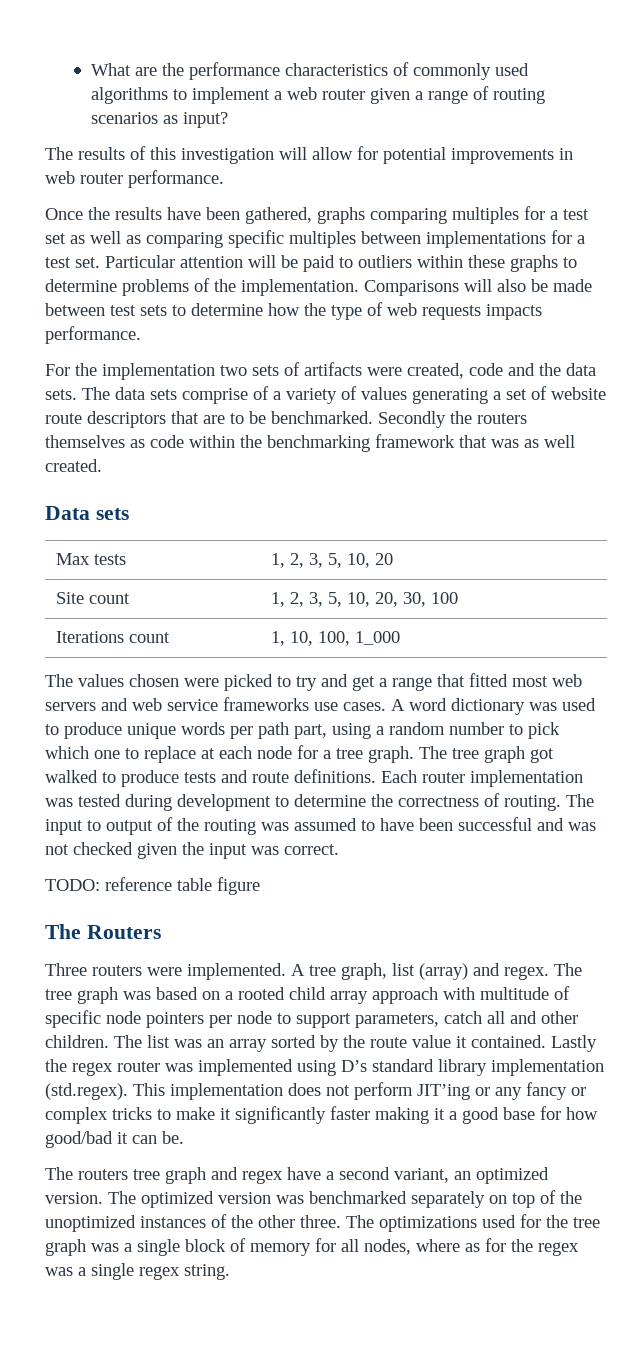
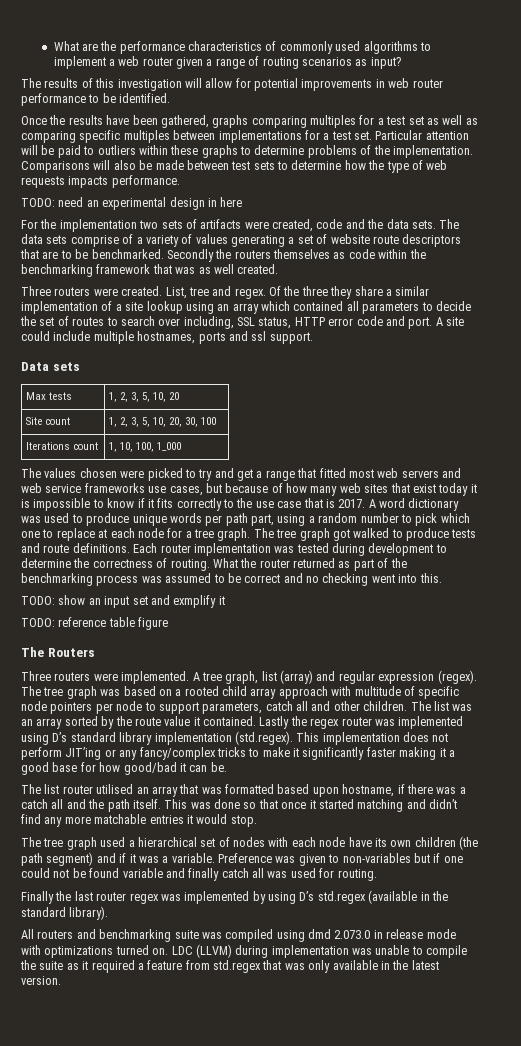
[128,170,224,188] performance. -> [21,93,171,106] performance to be identified.
(141, 335) none -> [21,197,243,210] // TODO: need an experimental design in here
(102, 465) none -> [21,286,430,299] [21,301,471,314] [20,316,464,329] [21,331,313,344] // Three routers were created. List, tree and regex. Of the three they share a similar implementation of a site lookup using an array which contained all parameters to decide the set of routes to search over including, SSL status, HTTP error code and port. A site could include multiple hostnames, ports and ssl support.
[343,702,386,711] cases. -> [169,483,477,496] [21,498,366,511] cases, but because of how many web sites that exist today it is impossible to know if it fits correctly to the use case that is 2017.
[566,794,594,807] [45,817,596,835] [45,842,339,859] The input to output of the routing was assumed to have been successful and was not checked given the input was correct. -> [212,558,407,571] [21,573,442,586] [21,595,225,608] What the router returned as part of the benchmarking process was assumed to be correct and no checking went into this. // TODO: show an input set and exmplify it
[504,966,549,980] regex. -> [338,670,477,684] regular expression (regex).
[526,1082,586,1100] [45,1107,108,1124] fancy or complex -> [139,747,216,760] fancy/complex
[78,1167,549,1184] [45,1190,582,1208] [45,1214,600,1232] [45,1238,579,1256] [45,1263,230,1280] routers tree graph and regex have a second variant, an optimized version. The optimized version was benchmarked separately on top of the unoptimized instances of the other three. The optimizations used for the tree graph was a single block of memory for all nodes, where as for the regex was a single regex string. -> [44,784,466,797] [21,799,457,812] [21,814,257,827] [21,836,478,850] [21,852,463,866] [21,868,377,881] [21,890,448,904] [21,906,109,920] [21,929,456,942] [21,944,468,958] [20,960,439,973] [21,976,61,985] list router utilised an array that was formatted based upon hostname, if there was a catch all and the path itself. This was done so that once it started matching and didn’t find any more matchable entries it would stop. // The tree graph used a hierarchical set of nodes with each node have its own children (the path segment) and if it was a variable. Preference was given to non-variables but if one could not be found variable and finally catch all was used for routing. // Finally the last router regex was implemented by using D’s std.regex (available in the standard library). // All routers and benchmarking suite was compiled using dmd 2.073.0 in release mode with optimizations turned on. LDC (LLVM) during implementation was unable to compile the suite as it required a feature from std.regex that was only available in the latest version.

